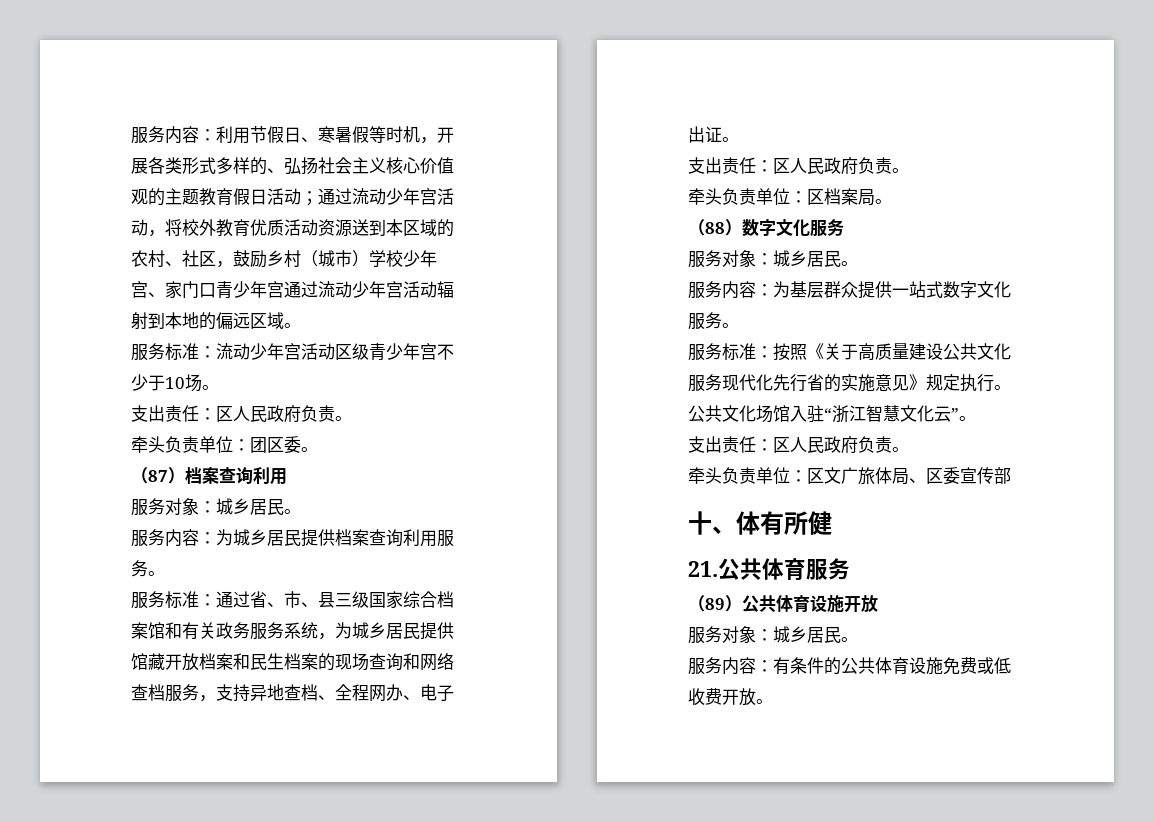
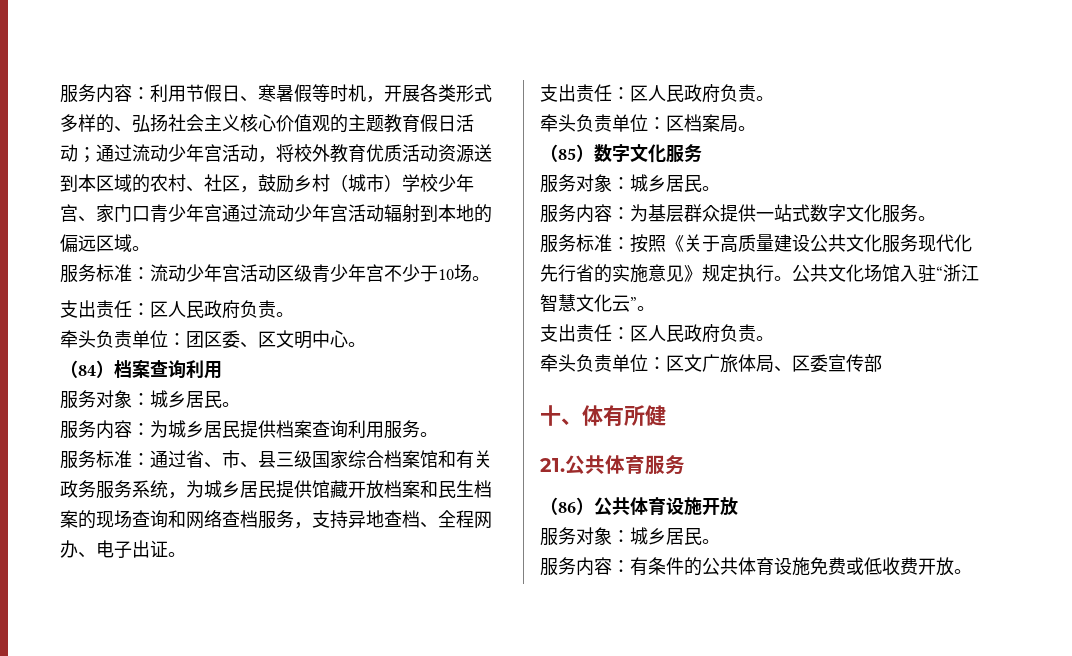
[301,447,318,452] [131,467,168,484] 。 // （87 -> [240,330,366,349] [60,360,96,378] 、区文明中心。 // （84
[705,222,725,234] 88 -> [558,148,576,160] 85
[705,598,725,610] 89 -> [558,502,576,513] 86

